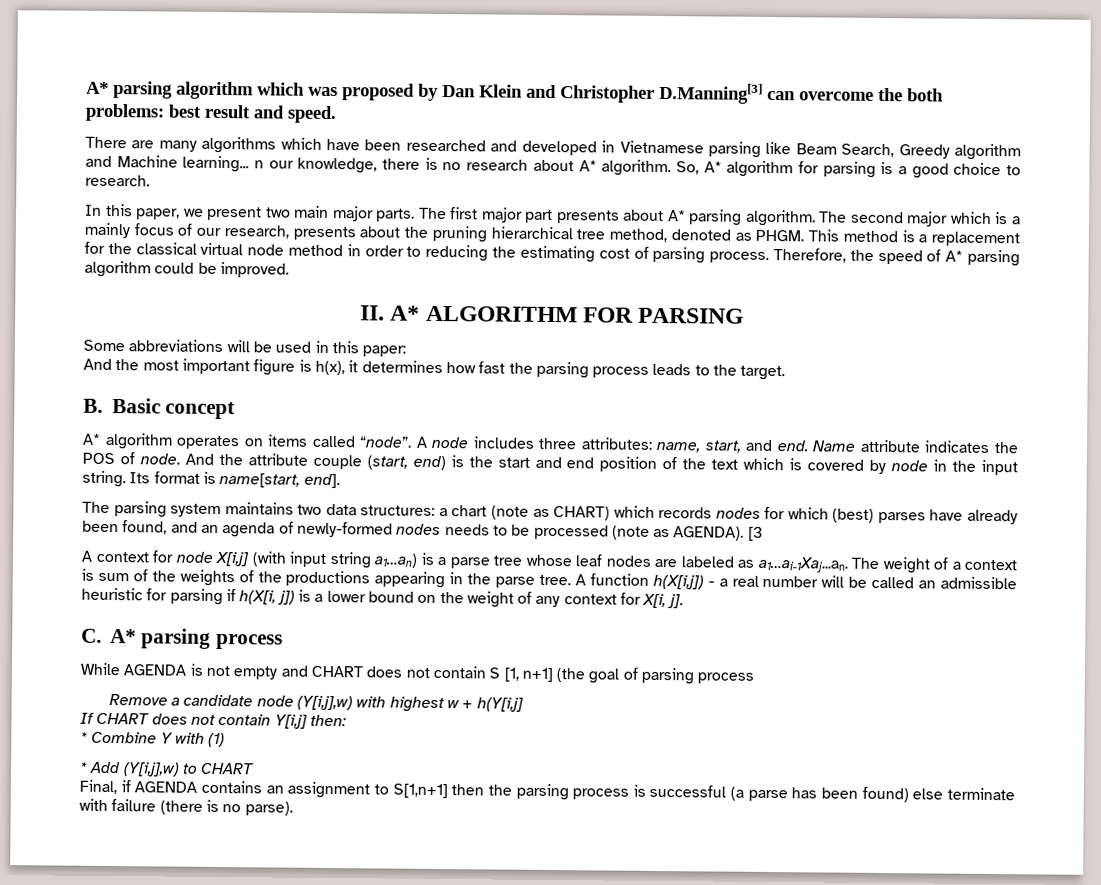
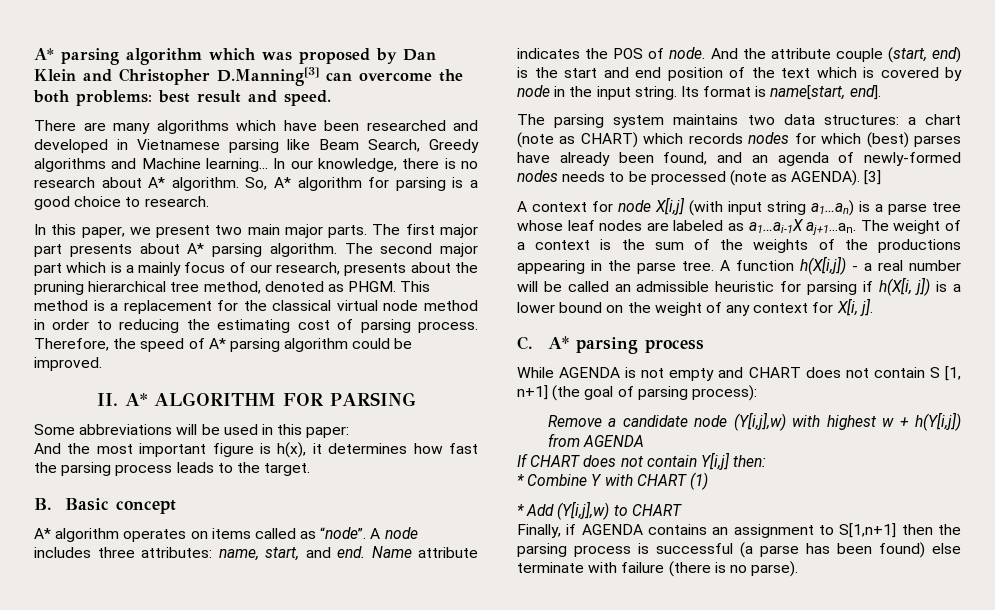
[953,143,1021,161] algorithm -> [34,158,106,172] algorithms
[254,160,265,169] n -> [273,158,286,169] In
(949, 219) none -> [34,263,62,276] part
(356, 441) none -> [300,531,317,539] as
[747,526,763,541] [3 -> [864,170,882,185] [3]
[757,556,848,573] a1…ai-1Xaj...an. -> [748,219,857,235] a1…ai-1X aj+1...an.
(94, 574) none -> [621,239,645,250] the
[697,672,755,684] process -> [691,385,757,401] process):
[476,697,524,712] h(Y[i,j] -> [915,412,961,431] [547,433,644,447] h(Y[i,j]) from AGENDA
(205, 738) none -> [636,474,687,486] CHART
[79,779,117,795] Final, -> [517,524,561,538] Finally,

